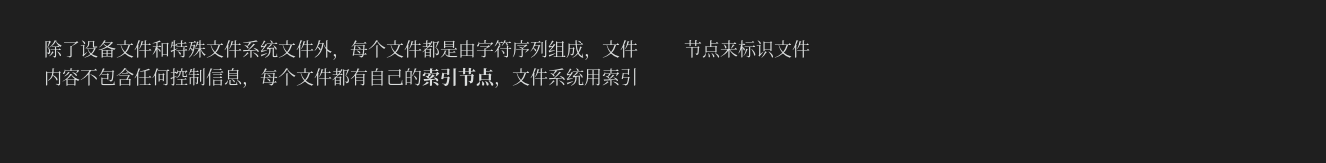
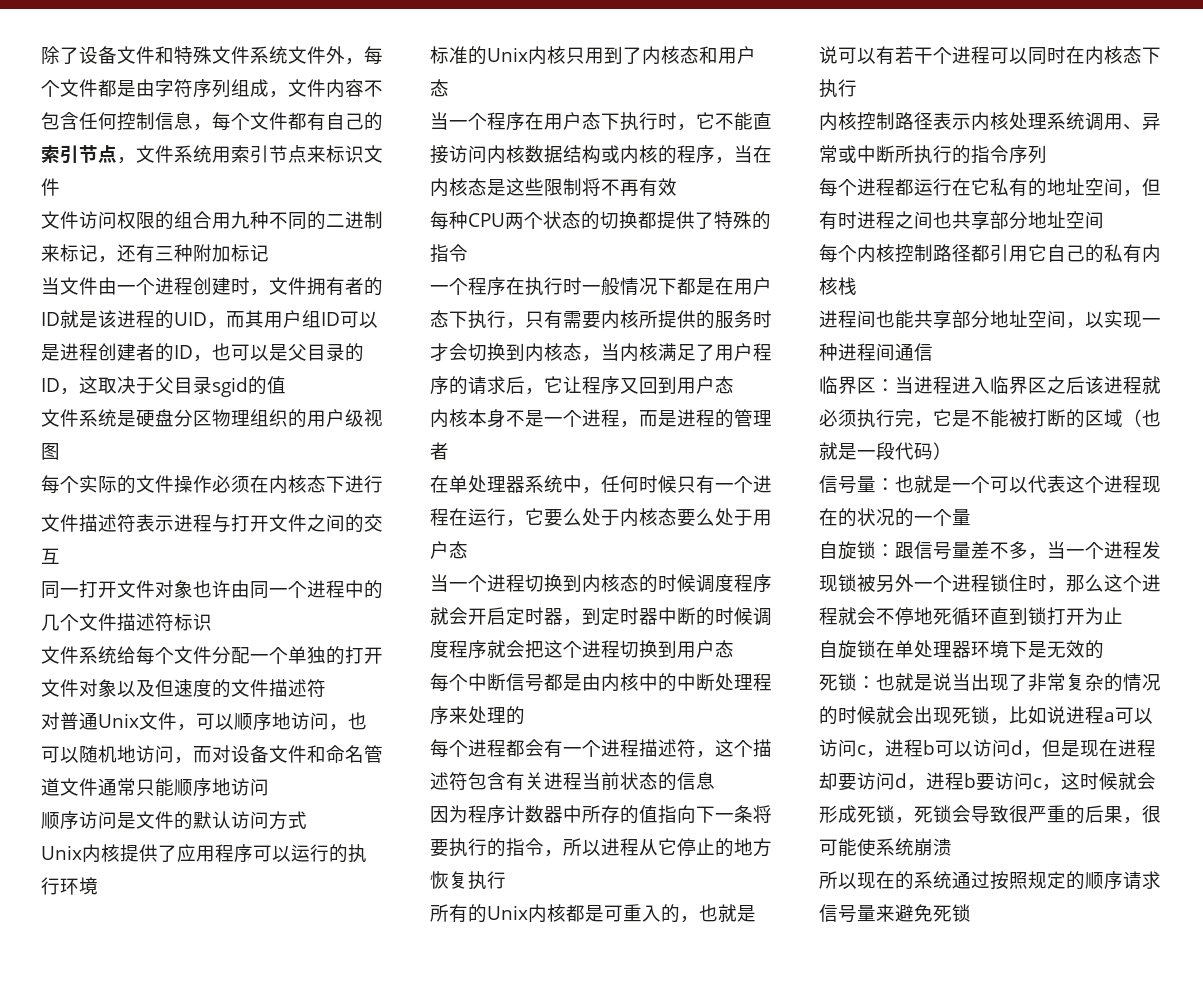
(810, 49) none -> [41,211,383,230] [41,244,269,263] [41,277,383,296] [41,310,378,329] [41,343,364,362] [41,376,286,397] [41,409,383,428] [41,443,60,460] [41,475,383,494] [41,514,383,533] [41,548,60,564] [41,580,383,599] [41,613,212,632] [41,646,383,665] [41,679,326,698] [41,712,367,731] [41,745,383,764] [41,778,269,797] [41,811,307,830] [41,844,367,863] [41,877,98,895] [430,46,756,65] [430,79,449,97] [430,112,772,131] [430,145,772,164] [430,178,677,197] [430,211,771,230] [430,244,468,263] [430,277,772,296] [430,310,772,329] [430,343,772,362] [430,376,734,395] [430,409,772,428] [430,442,449,460] [430,475,772,494] [430,508,772,527] [430,541,468,559] [430,574,772,593] [430,607,772,626] [430,640,734,659] [430,673,772,692] [430,706,525,725] [430,739,772,758] [430,772,715,791] [430,805,772,824] [430,838,772,857] [430,871,506,890] [430,904,756,923] [819,46,1161,65] [819,79,857,98] [819,112,1161,131] [819,145,1047,164] [819,178,1161,197] [819,211,1104,230] [819,244,1161,263] [819,277,857,295] [819,310,1161,329] [819,343,933,361] [819,376,1161,394] [819,409,1161,428] [819,442,952,460] [819,475,1161,494] [819,508,971,527] [819,541,1161,560] [819,574,1161,593] [819,607,1123,625] [819,640,1104,659] [819,673,1161,692] [819,706,1153,725] [819,739,1156,758] [819,772,1156,791] [819,805,1161,824] [819,838,952,857] [819,871,1161,890] [819,904,971,923] // 文件访问权限的组合用九种不同的二进制来标记，还有三种附加标记 // 当文件由一个进程创建时，文件拥有者的ID就是该进程的UID，而其用户组ID可以是进程创建者的ID，也可以是父目录的ID，这取决于父目录sgid的值 // 文件系统是硬盘分区物理组织的用户级视图 // 每个实际的文件操作必须在内核态下进行 // 文件描述符表示进程与打开文件之间的交互 // 同一打开文件对象也许由同一个进程中的几个文件描述符标识 // 文件系统给每个文件分配一个单独的打开文件对象以及但速度的文件描述符 // 对普通Unix文件，可以顺序地访问，也可以随机地访问，而对设备文件和命名管道文件通常只能顺序地访问 // 顺序访问是文件的默认访问方式 // Unix内核提供了应用程序可以运行的执行环境 // 标准的Unix内核只用到了内核态和用户态 // 当一个程序在用户态下执行时，它不能直接访问内核数据结构或内核的程序，当在内核态是这些限制将不再有效 // 每种CPU两个状态的切换都提供了特殊的指令 // 一个程序在执行时一般情况下都是在用户态下执行，只有需要内核所提供的服务时才会切换到内核态，当内核满足了用户程序的请求后，它让程序又回到用户态 // 内核本身不是一个进程，而是进程的管理者 // 在单处理器系统中，任何时候只有一个进程在运行，它要么处于内核态要么处于用户态 // 当一个进程切换到内核态的时候调度程序就会开启定时器，到定时器中断的时候调度程序就会把这个进程切换到用户态 // 每个中断信号都是由内核中的中断处理程序来处理的 // 每个进程都会有一个进程描述符，这个描述符包含有关进程当前状态的信息 // 因为程序计数器中所存的值指向下一条将要执行的指令，所以进程从它停止的地方恢复执行 // 所有的Unix内核都是可重入的，也就是说可以有若干个进程可以同时在内核态下执行 // 内核控制路径表示内核处理系统调用、异常或中断所执行的指令序列 // 每个进程都运行在它私有的地址空间，但有时进程之间也共享部分地址空间 // 每个内核控制路径都引用它自己的私有内核栈 // 进程间也能共享部分地址空间，以实现一种进程间通信 // 临界区：当进程进入临界区之后该进程就必须执行完，它是不能被打断的区域（也就是一段代码） // 信号量：也就是一个可以代表这个进程现在的状况的一个量 // 自旋锁：跟信号量差不多，当一个进程发现锁被另外一个进程锁住时，那么这个进程就会不停地死循环直到锁打开为止 // 自旋锁在单处理器环境下是无效的 // 死锁：也就是说当出现了非常复杂的情况的时候就会出现死锁，比如说进程a可以访问c，进程b可以访问d，但是现在进程却要访问d，进程b要访问c，这时候就会形成死锁，死锁会导致很严重的后果，很可能使系统崩溃 // 所以现在的系统通过按照规定的顺序请求信号量来避免死锁

